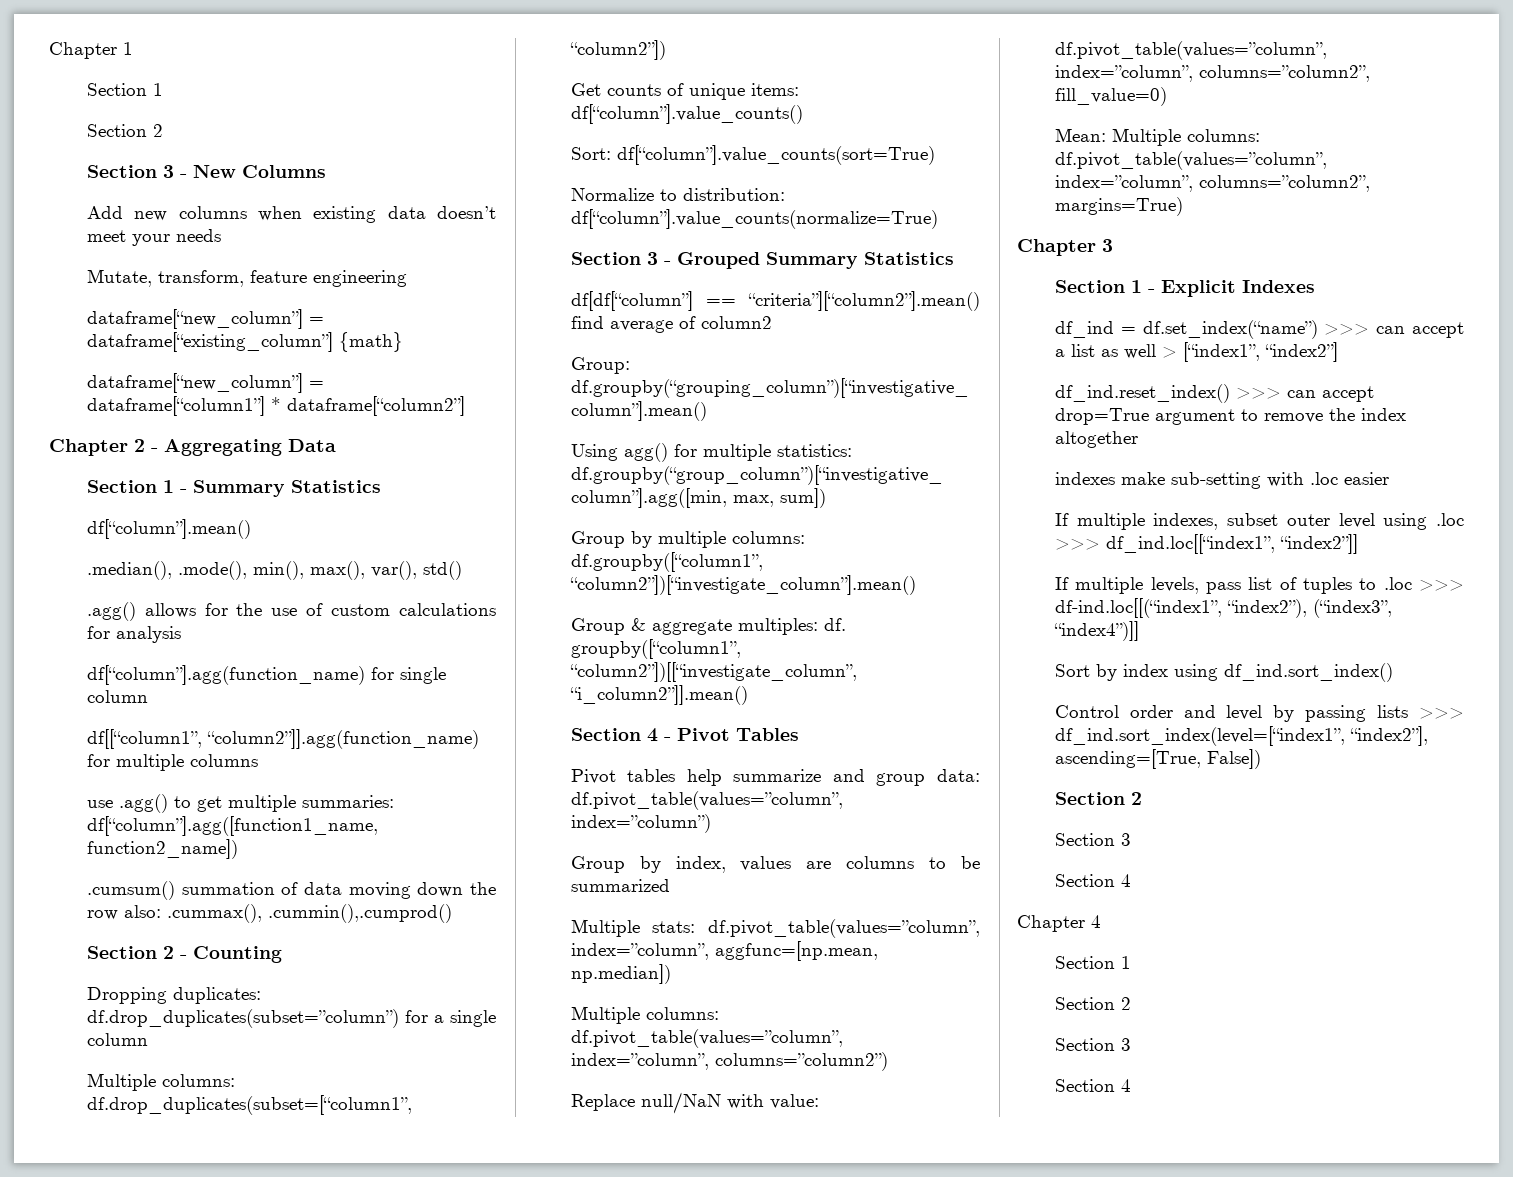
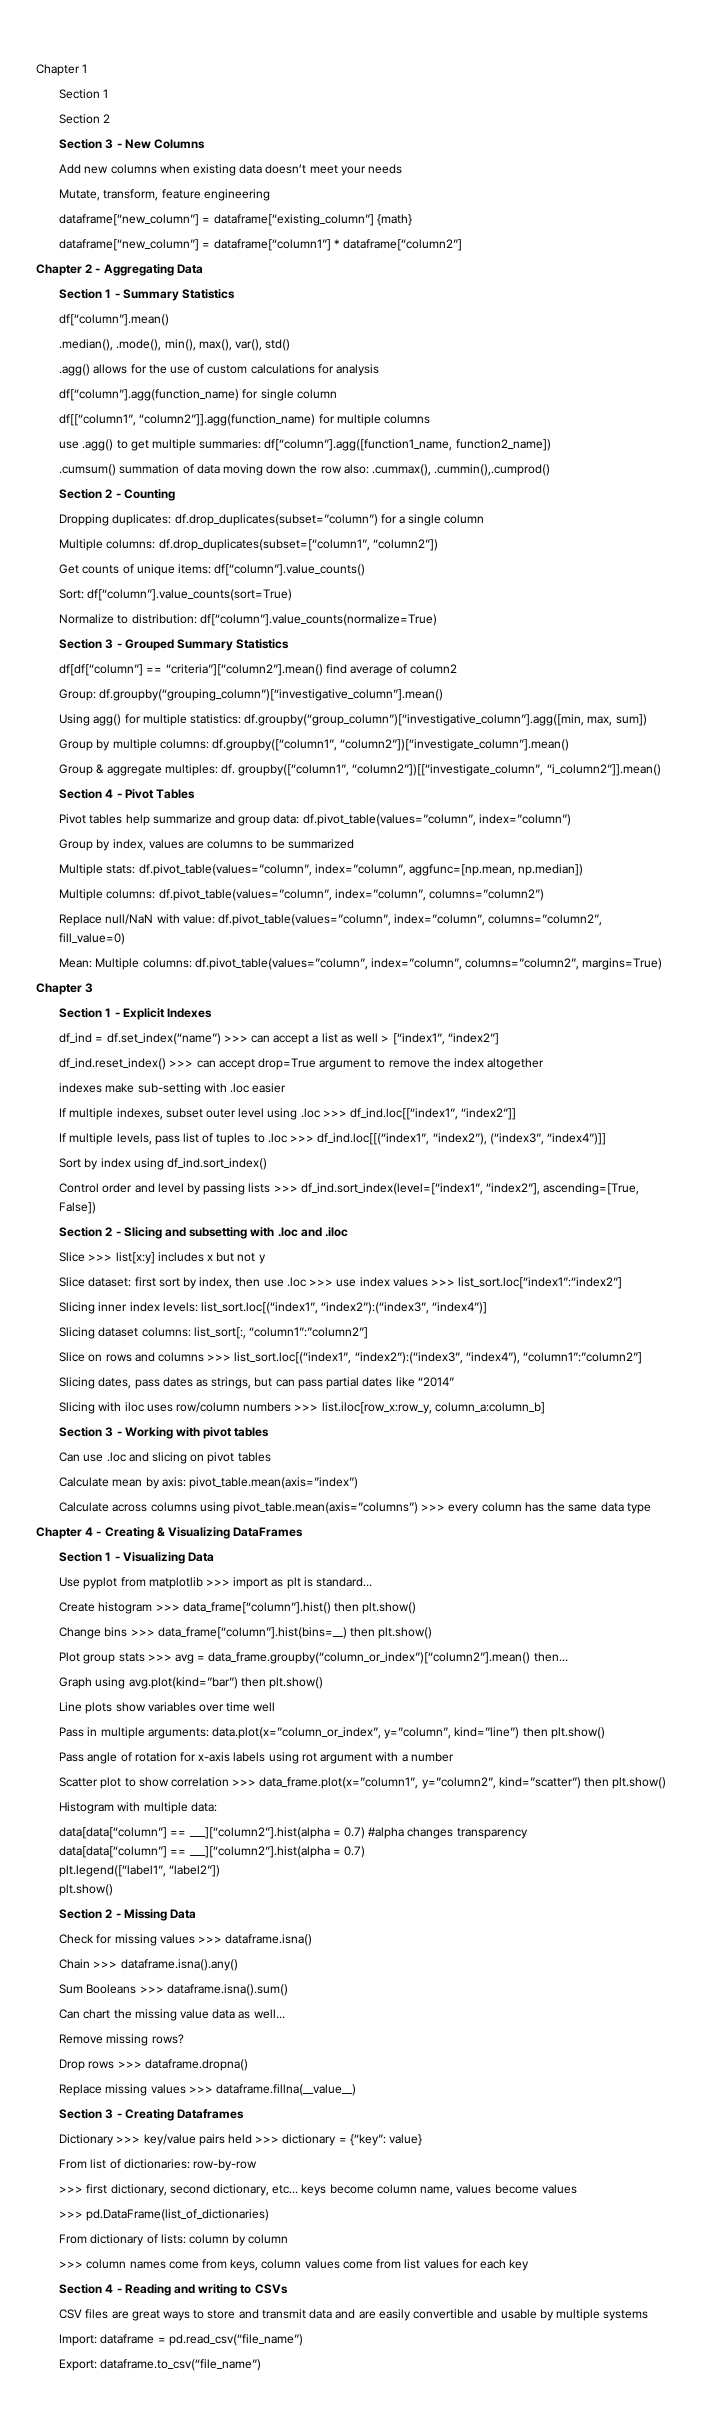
[1054,598,1222,618] df-ind.loc[[(“index1”, -> [317,1133,430,1145] df_ind.loc[[(“index1”,
[1054,833,1131,846] [1054,874,1131,887] [1017,915,1101,932] [1054,956,1131,969] [1054,997,1131,1010] [1054,1038,1131,1051] [1054,1079,1131,1092] // Section 3 // Section 4 // Chapter 4 // Section 1 // Section 2 // Section 3 // Section 4 -> [115,1227,349,1239] [59,1252,266,1264] [59,1277,623,1289] [59,1302,488,1314] [59,1327,368,1339] [59,1352,643,1364] [59,1377,454,1389] [59,1402,545,1414] [59,1427,270,1439] [59,1452,271,1464] [59,1477,358,1489] [59,1502,651,1514] [36,1527,304,1539] [59,1552,214,1564] [59,1577,373,1589] [59,1602,417,1614] [59,1627,433,1639] [59,1652,568,1664] [59,1677,323,1689] [59,1702,276,1714] [59,1727,605,1739] [59,1752,454,1764] [59,1777,667,1789] [59,1802,217,1814] [59,1827,528,1839] [59,1846,365,1858] [59,1865,221,1877] [59,1884,114,1896] [59,1909,196,1921] [59,1934,313,1946] [59,1959,238,1971] [59,1984,288,1996] [59,2009,285,2021] [59,2034,184,2046] [59,2059,248,2071] [59,2084,356,2096] [59,2109,244,2121] [59,2134,423,2146] [59,2159,257,2171] [59,2184,577,2196] [59,2209,270,2221] [59,2234,289,2246] [59,2259,530,2271] [59,2284,288,2296] [59,2309,649,2321] [59,2334,303,2346] [59,2359,262,2371] - Slicing and subsetting with .loc and .iloc // Slice >>> list[x:y] includes x but not y // Slice dataset: first sort by index, then use .loc >>> use index values >>> list_sort.loc[“index1”:“index2”] // Slicing inner index levels: list_sort.loc[(“index1”, “index2”):(“index3”, “index4”)] // Slicing dataset columns: list_sort[:, “column1”:”column2”] // Slice on rows and columns >>> list_sort.loc[(“index1”, “index2”):(“index3”, “index4”), “column1”:”column2”] // Slicing dates, pass dates as strings, but can pass partial dates like “2014” // Slicing with iloc uses row/column numbers >>> list.iloc[row_x:row_y, column_a:column_b] // Section 3 - Working with pivot tables // Can use .loc and slicing on pivot tables // Calculate mean by axis: pivot_table.mean(axis=”index”) // Calculate across columns using pivot_table.mean(axis=”columns”) >>> every column has the same data type // Chapter 4 - Creating & Visualizing DataFrames // Section 1 - Visualizing Data // Use pyplot from matplotlib >>> import as plt is standard… // Create histogram >>> data_frame[“column”].hist() then plt.show() // Change bins >>> data_frame[“column”].hist(bins=__) then plt.show() // Plot group stats >>> avg = data_frame.groupby(“column_or_index”)[“column2”].mean() then… // Graph using avg.plot(kind=”bar”) then plt.show() // Line plots show variables over time well // Pass in multiple arguments: data.plot(x=”column_or_index”, y=”column”, kind=”line”) then plt.show() // Pass angle of rotation for x-axis labels using rot argument with a number // Scatter plot to show correlation >>> data_frame.plot(x=”column1”, y=”column2”, kind=”scatter”) then plt.show() // Histogram with multiple data: // data[data[“column”] == ___][“column2”].hist(alpha = 0.7) #alpha changes transparency // data[data[“column”] == ___][“column2”].hist(alpha = 0.7) // plt.legend([“label1”, “label2”]) // plt.show() // Section 2 - Missing Data // Check for missing values >>> dataframe.isna() // Chain >>> dataframe.isna().any() // Sum Booleans >>> dataframe.isna().sum() // Can chart the missing value data as well… // Remove missing rows? // Drop rows >>> dataframe.dropna() // Replace missing values >>> dataframe.fillna(__value__) // Section 3 - Creating Dataframes // Dictionary >>> key/value pairs held >>> dictionary = {“key”: value} // From list of dictionaries: row-by-row // >>> first dictionary, second dictionary, etc… keys become column name, values become values // >>> pd.DataFrame(list_of_dictionaries) // From dictionary of lists: column by column // >>> column names come from keys, column values come from list values for each key // Section 4 - Reading and writing to CSVs // CSV files are great ways to store and transmit data and are easily convertible and usable by multiple systems // Import: dataframe = pd.read_csv(“file_name”) // Export: dataframe.to_csv(“file_name”)

